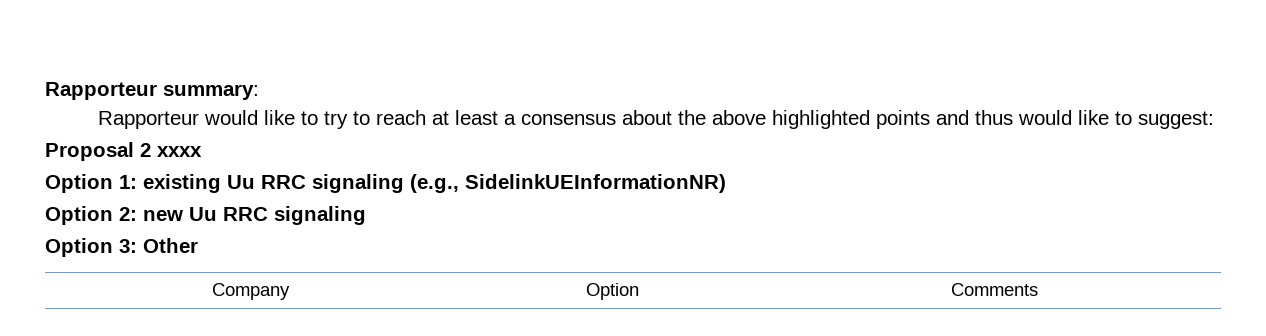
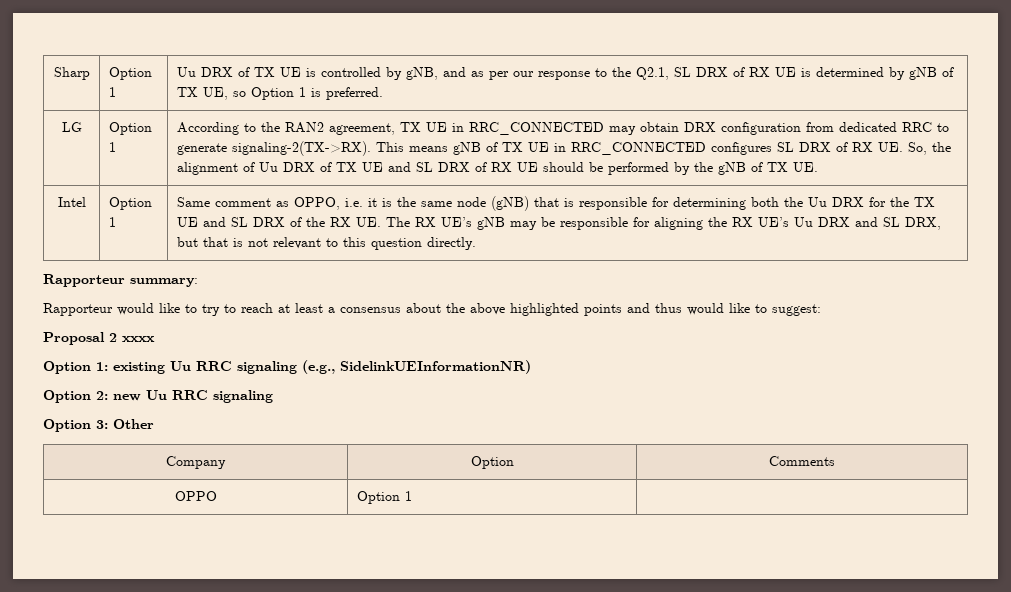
(45, 91) none -> [53,67,90,80] [108,67,152,80] [108,87,116,97] [176,67,954,80] [176,87,383,100] [61,122,82,132] [108,122,152,135] [108,142,116,152] [176,122,949,135] [176,141,951,156] [176,162,818,175] [57,197,86,207] [108,197,152,210] [108,217,116,227] [176,196,935,211] [176,217,941,230] [176,237,476,250] Sharp | Option 1 | Uu DRX of TX UE is controlled by gNB, and as per our response to the Q2.1, SL DRX of RX UE is determined by gNB of TX UE, so Option 1 is preferred. // LG | Option 1 | According to the RAN2 agreement, TX UE in RRC_CONNECTED may obtain DRX configuration from dedicated RRC to generate signaling-2(TX->RX). This means gNB of TX UE in RRC_CONNECTED configures SL DRX of RX UE. So, the alignment of Uu DRX of TX UE and SL DRX of RX UE should be performed by the gNB of TX UE. // Intel | Option 1 | Same comment as OPPO, i.e. it is the same node (gNB) that is responsible for determining both the Uu DRX for the TX UE and SL DRX of the RX UE. The RX UE’s gNB may be responsible for aligning the RX UE’s Uu DRX and SL DRX, but that is not relevant to this question directly. //
(1038, 289) none -> [174,491,217,501] [356,491,412,504] // OPPO | Option 1 |

